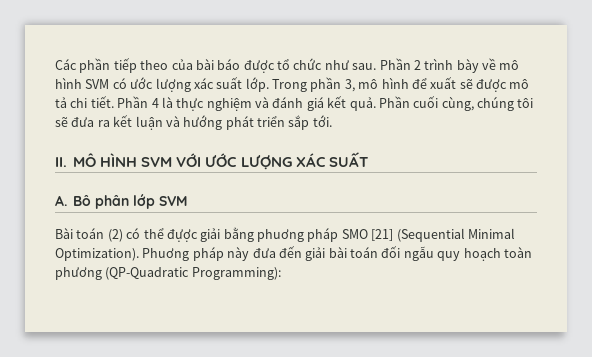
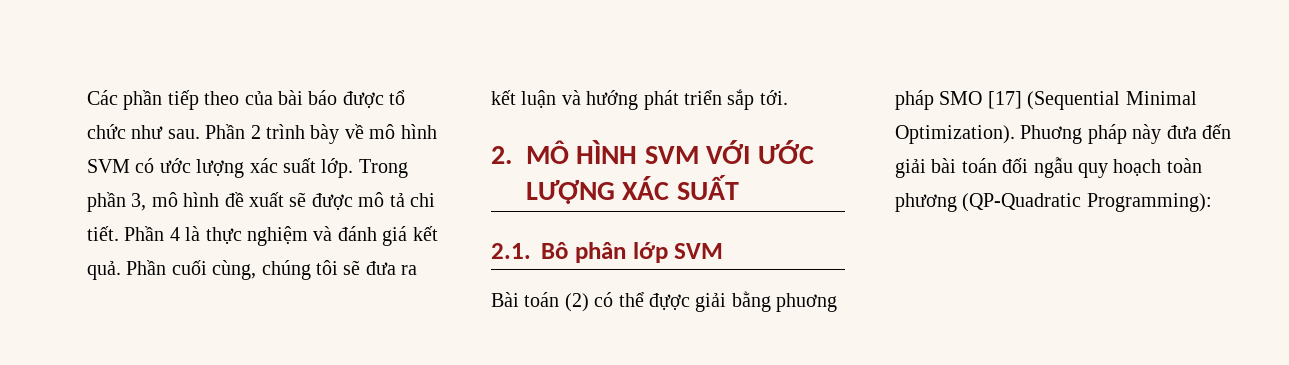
[411,78,427,89] để -> [224,192,244,207] đề
[55,157,67,167] II. -> [491,146,512,164] 2.
[55,195,67,206] A. -> [491,243,531,259] 2.1.
[371,229,394,241] [21] -> [987,91,1022,109] [17]

